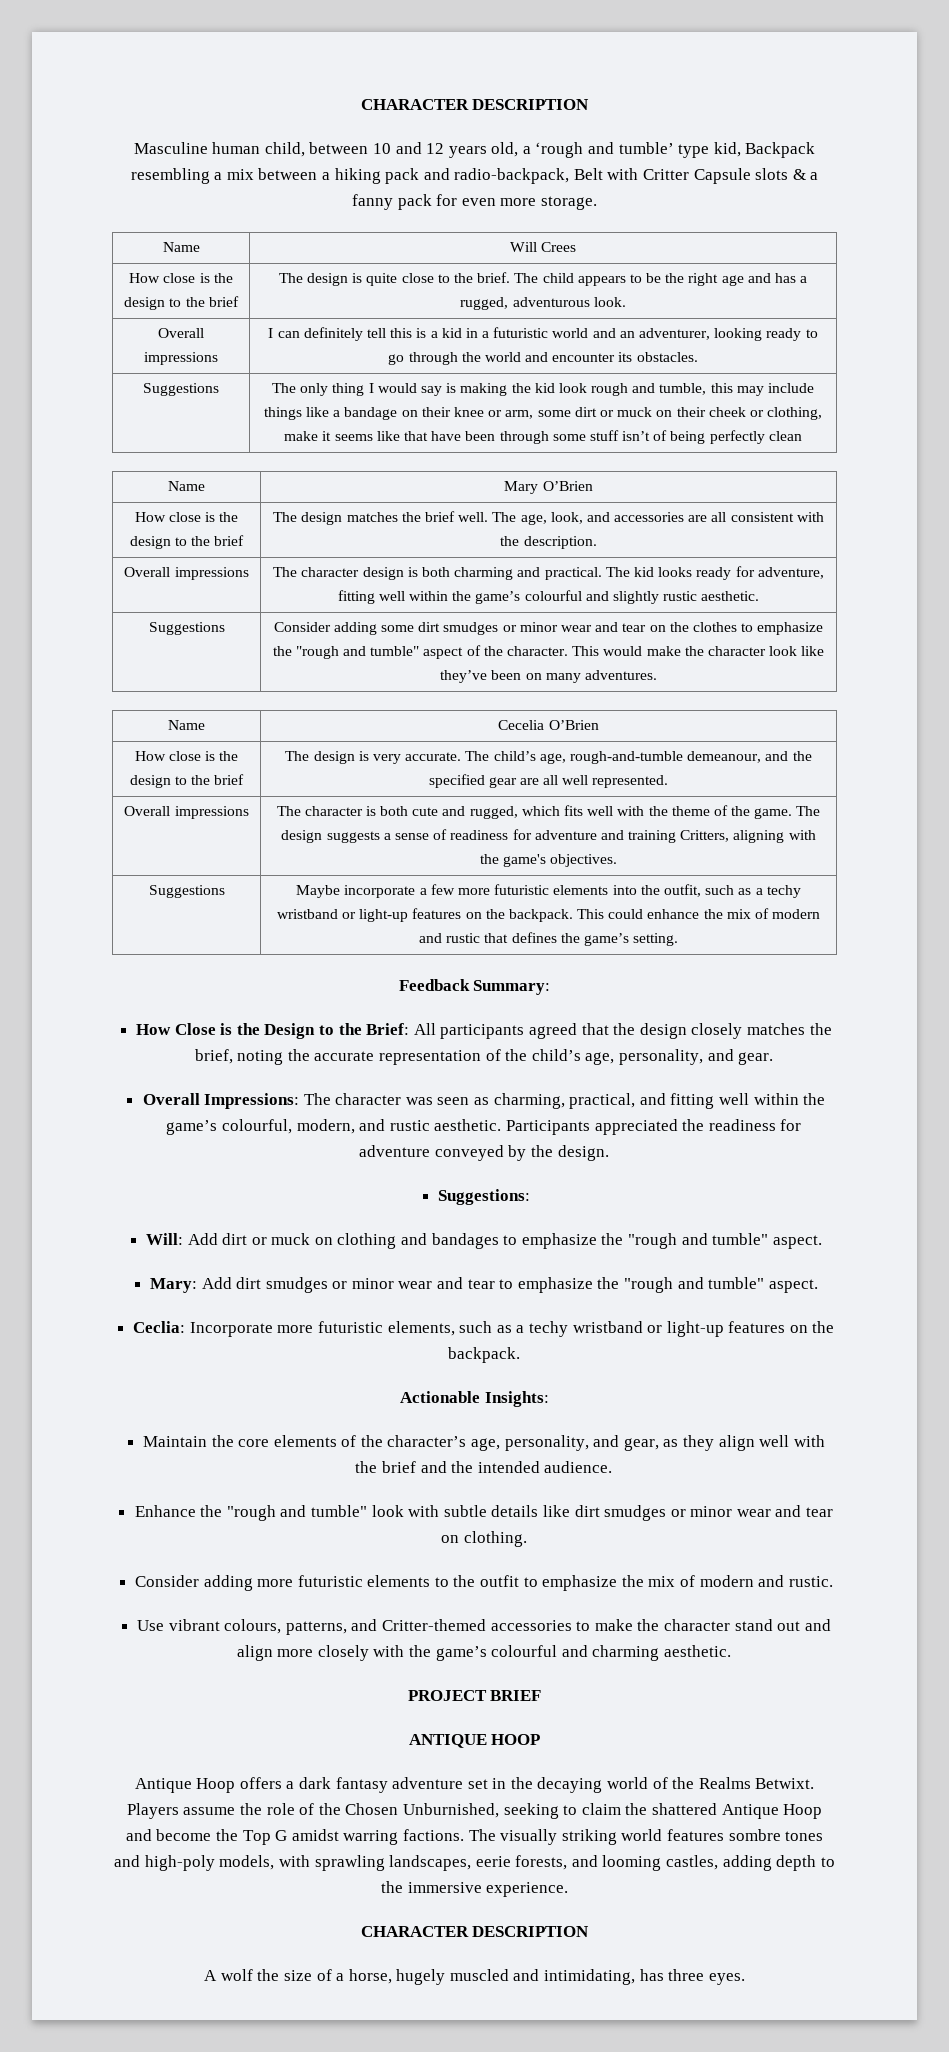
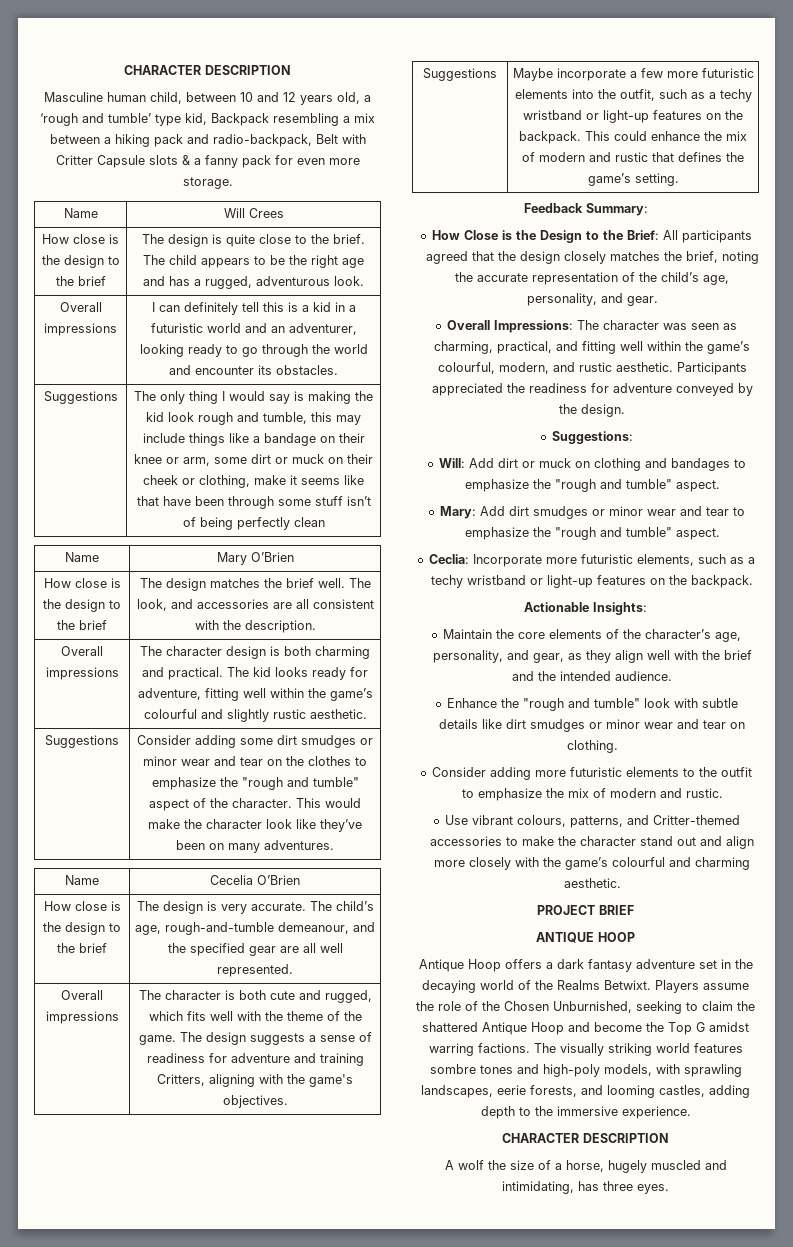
[520,514,547,525] age, -> (371, 583) none

